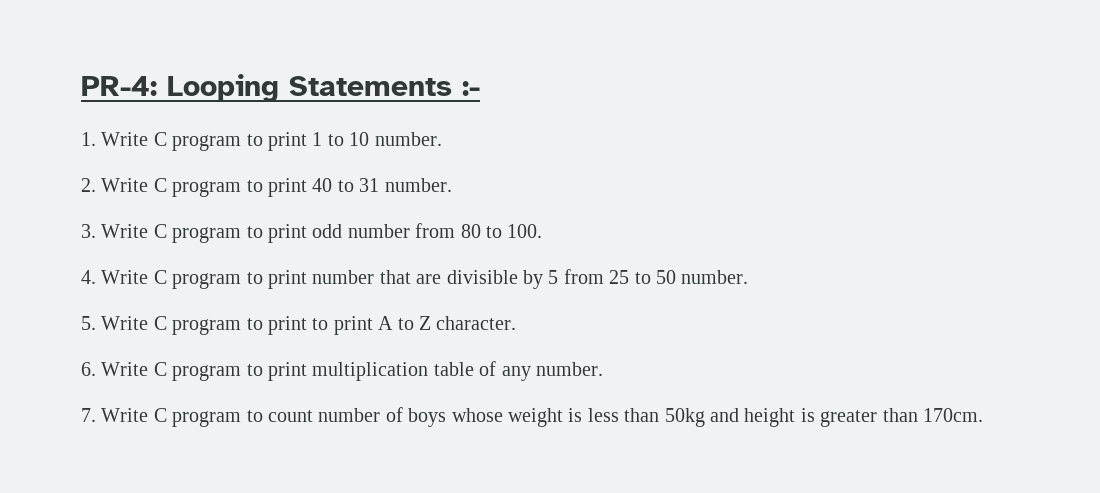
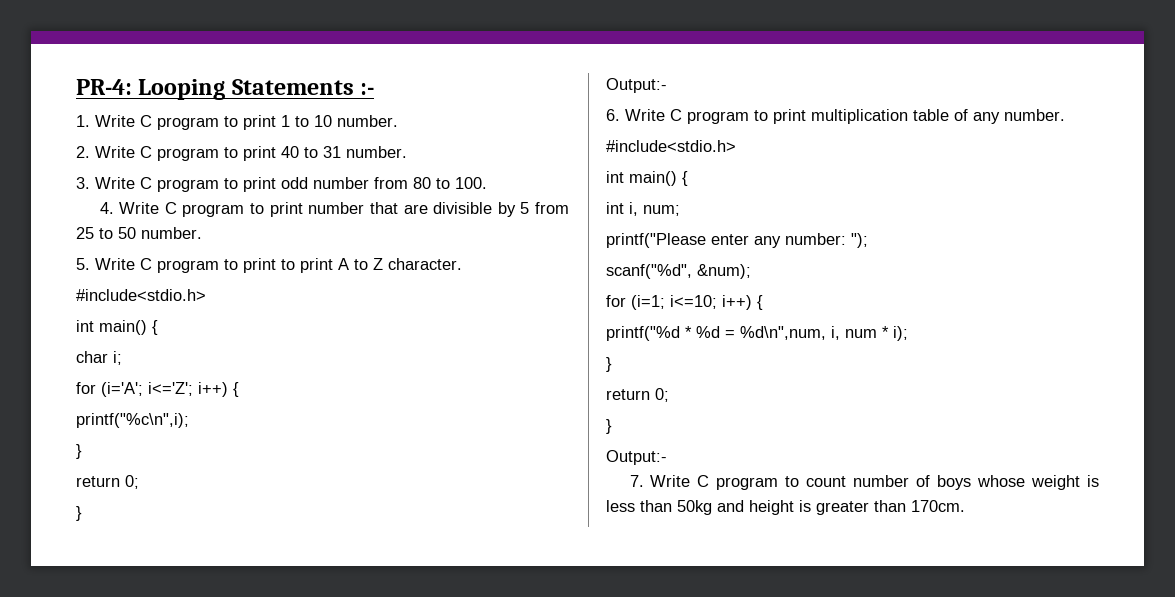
(517, 323) none -> [76,289,206,301] [76,320,158,335] [76,351,122,365] [76,382,239,397] [76,413,189,428] [76,444,82,459] [76,475,139,489] [76,506,82,521] [606,78,667,93] // #include<stdio.h> // int main() { // char i; // for (i='A'; i<='Z'; i++) { // printf("%c\n",i); // } // return 0; // } // Output:-
(603, 369) none -> [606,140,736,152] [606,171,688,186] [606,202,680,216] [606,233,868,248] [606,264,751,279] [606,295,763,310] [606,326,908,341] [606,357,612,372] [606,388,669,402] [606,419,612,434] [606,450,667,465] // #include<stdio.h> // int main() { // int i, num; // printf("Please enter any number: "); // scanf("%d", &num); // for (i=1; i<=10; i++) { // printf("%d * %d = %d\n",num, i, num * i); // } // return 0; // } // Output:-

